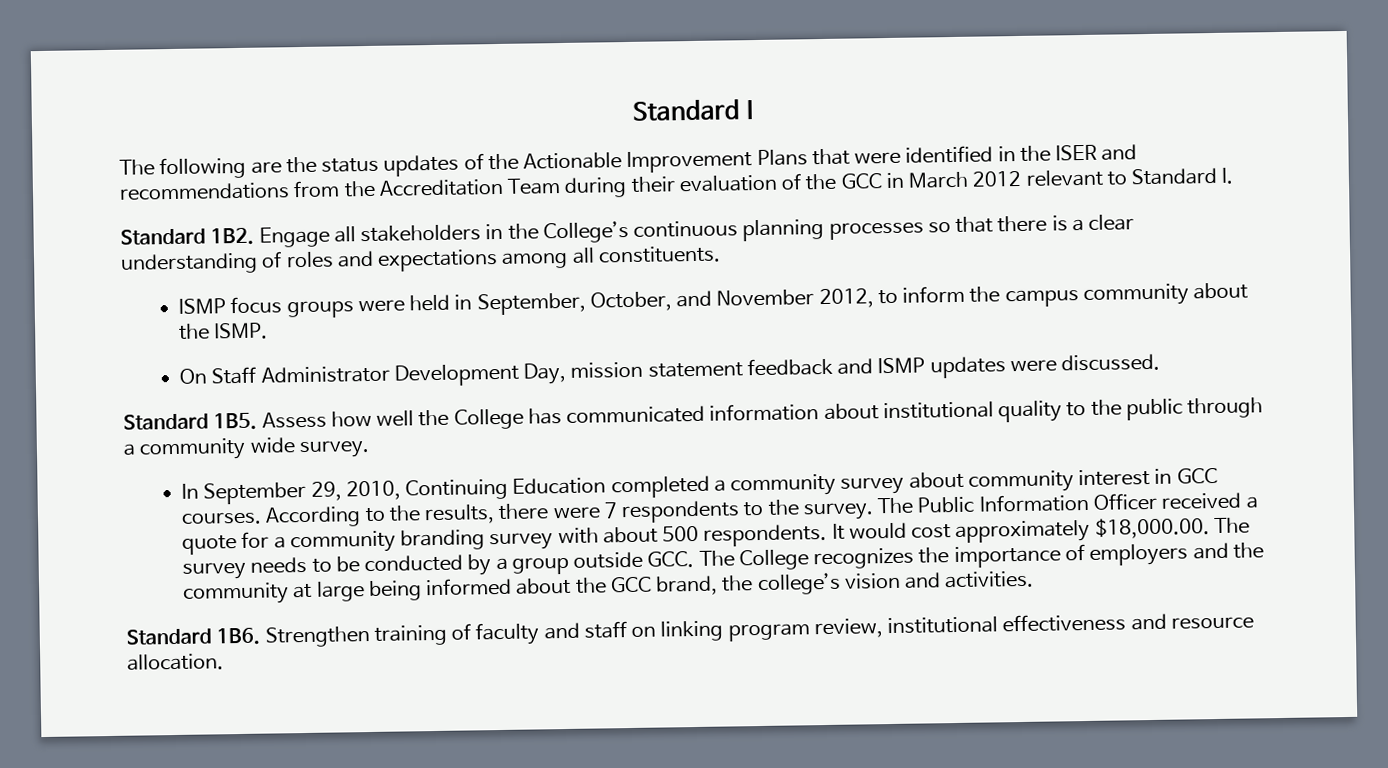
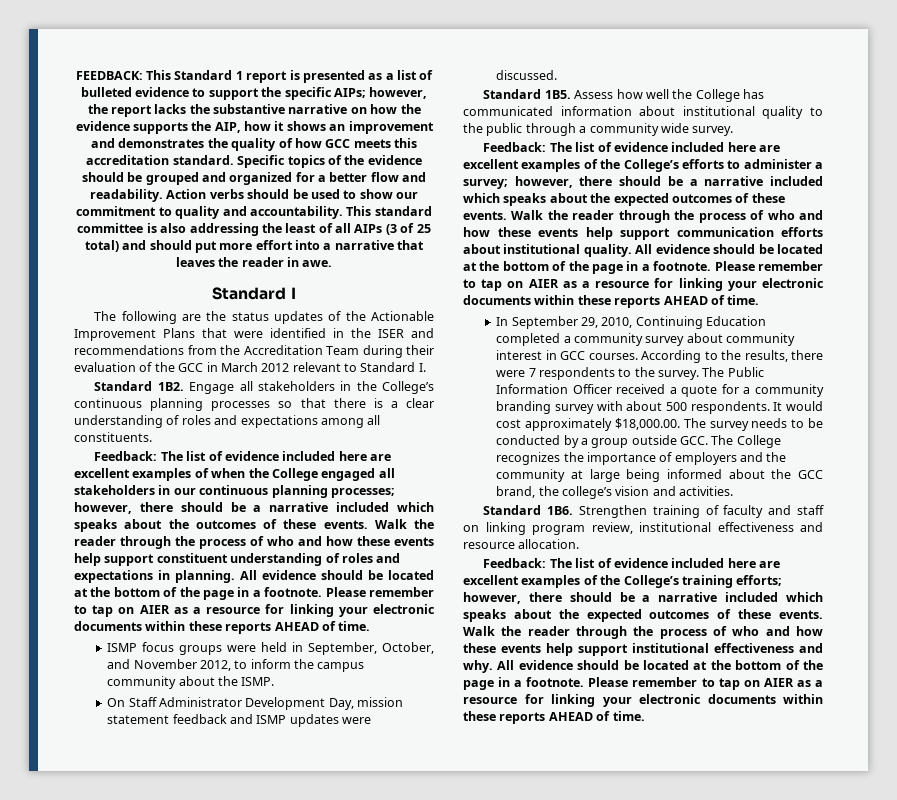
(632, 110) none -> [75,70,434,83] [80,87,428,100] [87,104,421,117] [75,121,434,134] [91,138,417,151] [86,155,422,168] [81,172,427,185] [90,189,418,202] [76,206,432,219] [77,223,431,236] [84,240,425,253] [175,257,333,267] FEEDBACK: This Standard 1 report is presented as a list of bulleted evidence to support the specific AIPs; however, the report lacks the substantive narrative on how the evidence supports the AIP, how it shows an improvement and demonstrates the quality of how GCC meets this accreditation standard. Specific topics of the evidence should be grouped and organized for a better flow and readability. Action verbs should be used to show our commitment to quality and accountability. This standard committee is also addressing the least of all AIPs (3 of 25 total) and should put more effort into a narrative that leaves the reader in awe. //
(721, 254) none -> [94,451,392,461] [74,468,395,481] [74,485,395,498] [74,502,434,514] [74,519,434,532] [74,536,434,549] [74,553,401,566] [74,570,434,583] [74,587,434,600] [74,604,435,617] [74,621,371,634] // Feedback: The list of evidence included here are excellent examples of when the College engaged all stakeholders in our continuous planning processes; however, there should be a narrative included which speaks about the outcomes of these events. Walk the reader through the process of who and how these events help support constituent understanding of roles and expectations in planning. All evidence should be located at the bottom of the page in a footnote. Please remember to tap on AIER as a resource for linking your electronic documents within these reports AHEAD of time.
(370, 449) none -> [483,142,781,152] [463,159,823,172] [463,176,823,189] [463,193,785,206] [463,210,823,223] [463,227,823,240] [463,244,823,257] [463,261,823,274] [463,278,824,291] [463,295,760,308] // Feedback: The list of evidence included here are excellent examples of the College’s efforts to administer a survey; however, there should be a narrative included which speaks about the expected outcomes of these events. Walk the reader through the process of who and how these events help support communication efforts about institutional quality. All evidence should be located at the bottom of the page in a footnote. Please remember to tap on AIER as a resource for linking your electronic documents within these reports AHEAD of time.
(224, 662) none -> [483,558,781,568] [463,575,783,588] [463,592,823,604] [463,609,823,622] [463,626,823,639] [463,643,823,656] [463,660,823,673] [463,677,823,690] [463,694,823,707] [463,711,645,724] // Feedback: The list of evidence included here are excellent examples of the College’s training efforts; however, there should be a narrative included which speaks about the expected outcomes of these events. Walk the reader through the process of who and how these events help support institutional effectiveness and why. All evidence should be located at the bottom of the page in a footnote. Please remember to tap on AIER as a resource for linking your electronic documents within these reports AHEAD of time.

